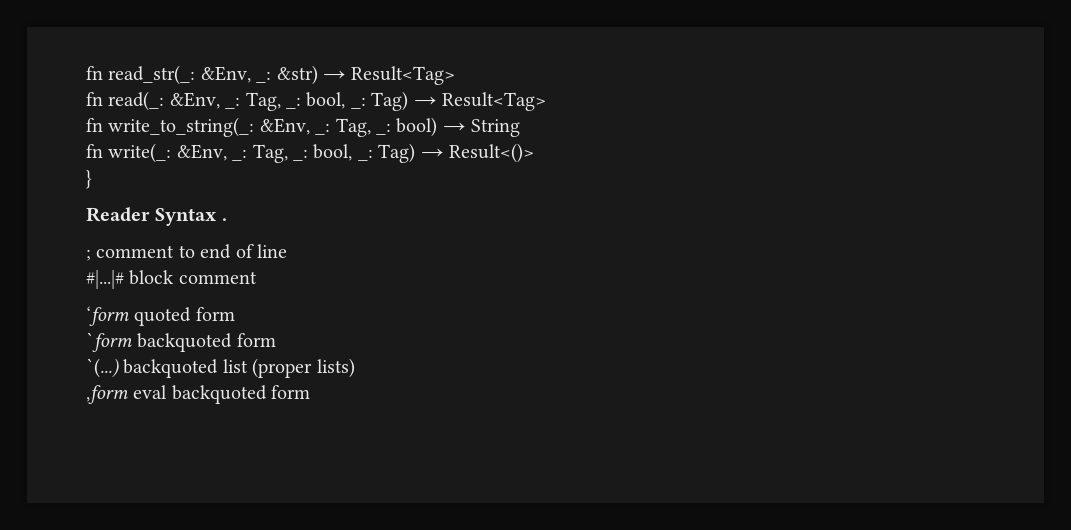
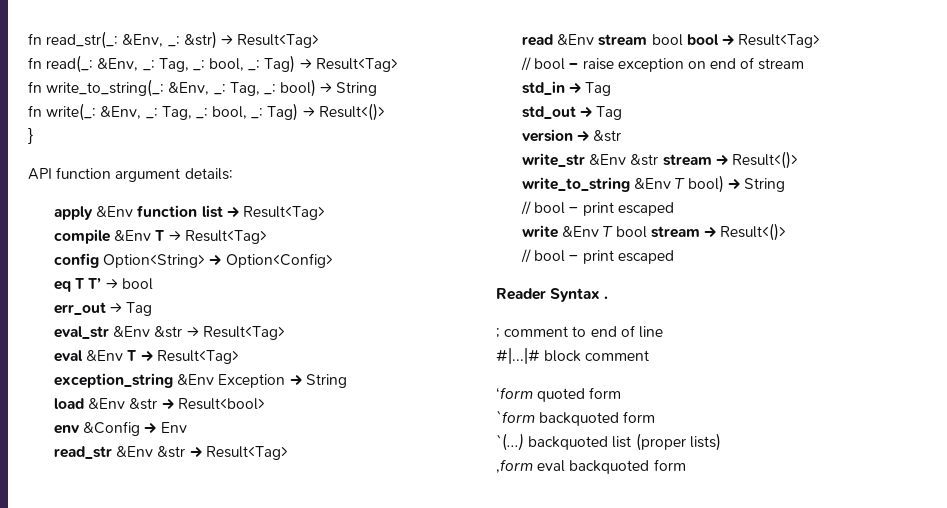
(92, 179) none -> [28,167,233,182] [53,205,325,220] [53,229,267,244] [53,253,333,268] [53,278,153,292] [53,302,153,316] [53,326,285,340] [53,350,239,364] [53,373,347,388] [53,398,265,410] [53,421,187,436] [53,446,288,460] [521,34,821,48] [520,57,805,72] [521,81,612,96] [521,106,623,120] [521,129,622,142] [521,151,798,169] [521,175,785,193] [520,201,674,216] [521,223,787,241] [520,249,674,264] // API function argument details: // apply &Env function list → Result<Tag> // compile &Env T → Result<Tag> // config Option<String> → Option<Config> // eq T T’ → bool // err_out → Tag // eval_str &Env &str → Result<Tag> // eval &Env T → Result<Tag> // exception_string &Env Exception → String // load &Env &str → Result<bool> // env &Config → Env // read_str &Env &str → Result<Tag> // read &Env stream bool bool → Result<Tag> // // bool – raise exception on end of stream // std_in → Tag // std_out → Tag // version → &str // write_str &Env &str stream → Result<()> // write_to_string &Env T bool) → String // // bool – print escaped // write &Env T bool stream → Result<()> // // bool – print escaped

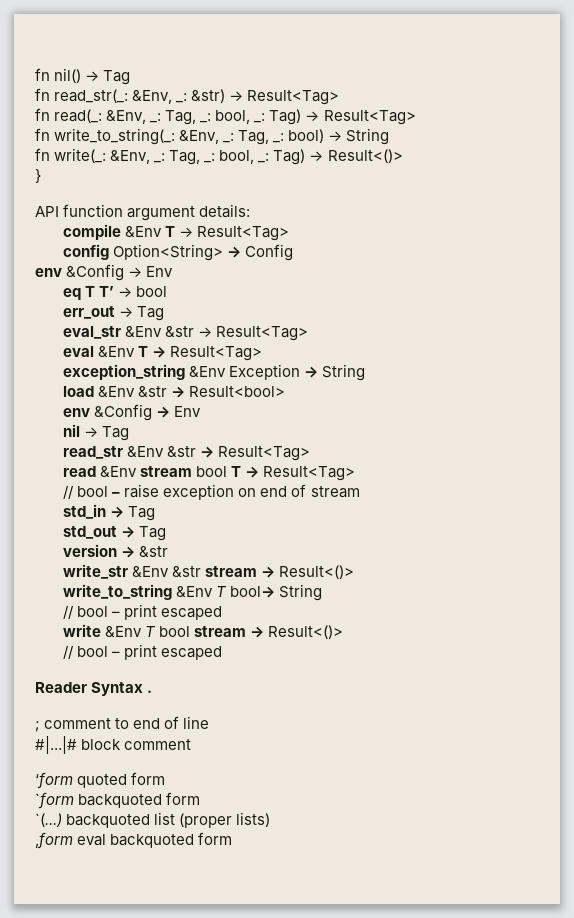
[28,33,42,45] fn -> [35,68,131,85] [35,88,50,101] fn nil() → Tag // fn
[53,205,325,220] // apply &Env function list → Result<Tag> -> (251, 211) none
[225,253,333,268] Option<Config> -> [245,244,294,261] [35,264,174,281] Config // env &Config → Env
(187, 427) none -> [63,424,130,441] // nil → Tag
[686,34,719,45] bool -> [231,466,242,477] T
[687,175,740,193] bool) → -> [230,586,276,598] bool→

